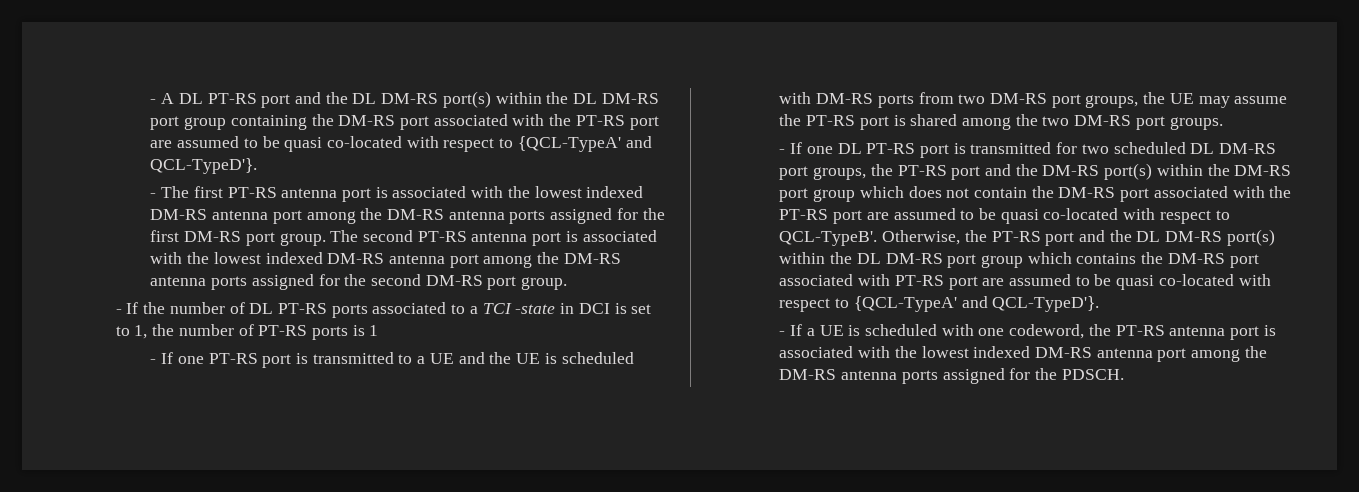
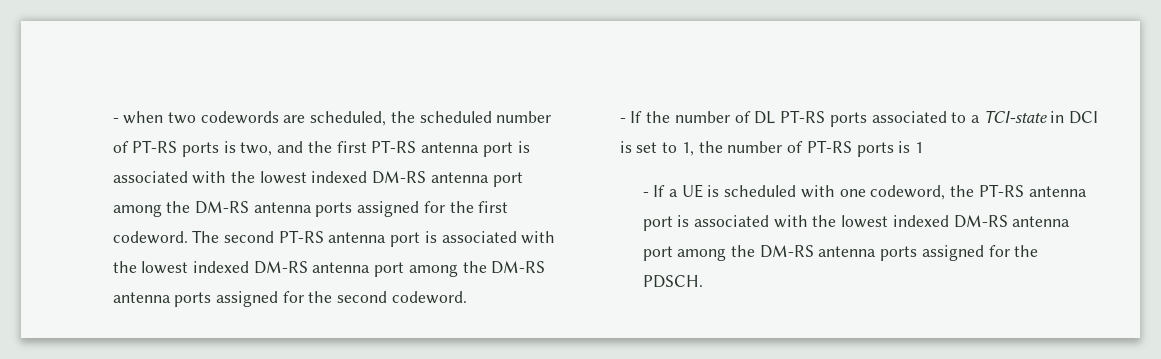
[150,91,659,108] [150,114,659,130] [150,136,652,152] [150,158,258,174] [150,186,190,198] - A DL PT-RS port and the DL DM-RS port(s) within the DL DM-RS port group containing the DM-RS port associated with the PT-RS port are assumed to be quasi co-located with respect to {QCL-TypeA' and QCL-TypeD'}. // - The -> [112,111,552,126] [112,140,332,157] - when two codewords are scheduled, the scheduled number of PT-RS ports is two, and the
[184,231,326,246] DM-RS port group. -> [112,231,188,244] codeword.
[425,275,568,290] DM-RS port group. -> [391,291,467,304] codeword.
[482,303,556,314] TCI -state -> [983,110,1047,123] TCI-state
[150,352,634,368] [779,92,1288,108] [779,114,1223,130] [779,142,1277,158] [779,163,1292,180] [779,186,1292,202] [779,208,1230,224] [779,229,1275,246] [779,252,1259,268] [779,274,1271,290] [779,296,1100,312] // - If one PT-RS port is transmitted to a UE and the UE is scheduled with DM-RS ports from two DM-RS port groups, the UE may assume the PT-RS port is shared among the two DM-RS port groups. // - If one DL PT-RS port is transmitted for two scheduled DL DM-RS port groups, the PT-RS port and the DM-RS port(s) within the DM-RS port group which does not contain the DM-RS port associated with the PT-RS port are assumed to be quasi co-located with respect to QCL-TypeB'. Otherwise, the PT-RS port and the DL DM-RS port(s) within the DL DM-RS port group which contains the DM-RS port associated with PT-RS port are assumed to be quasi co-located with respect to {QCL-TypeA' and QCL-TypeD'}. -> (924, 147) none

